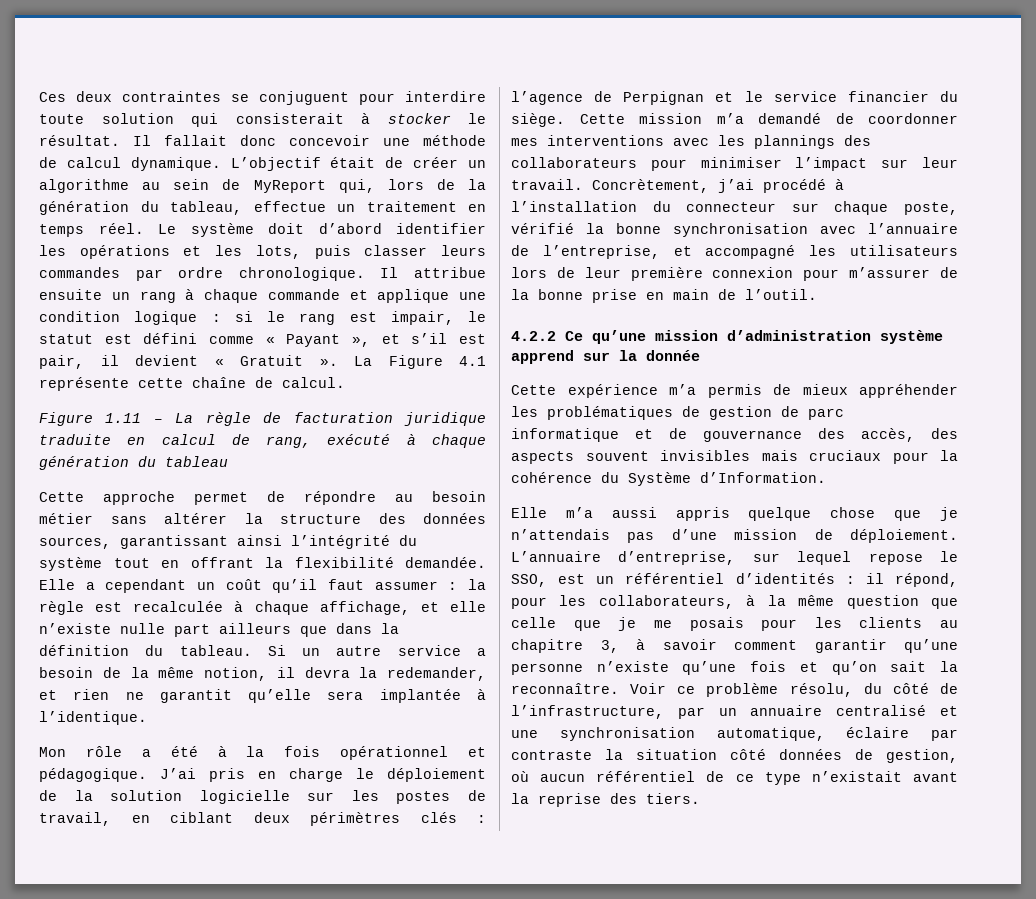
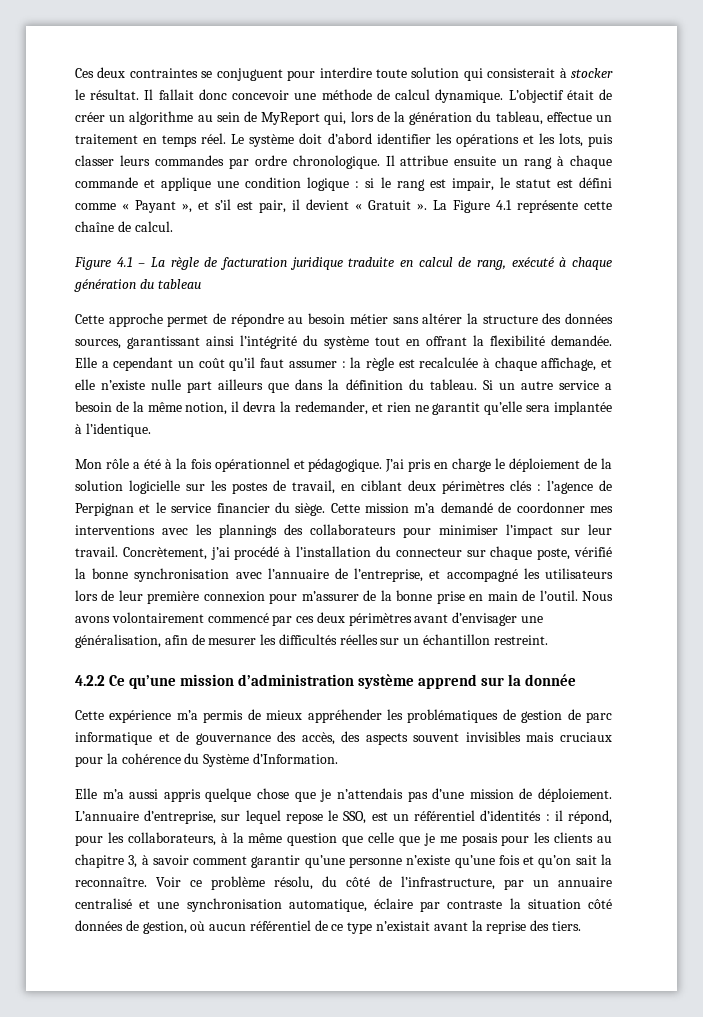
[105,413,142,423] 1.11 -> [116,257,133,267] 4.1
(817, 294) none -> [581,591,613,601] [75,612,544,626] [75,634,548,648] Nous avons volontairement commencé par ces deux périmètres avant d’envisager une généralisation, afin de mesurer les difficultés réelles sur un échantillon restreint.

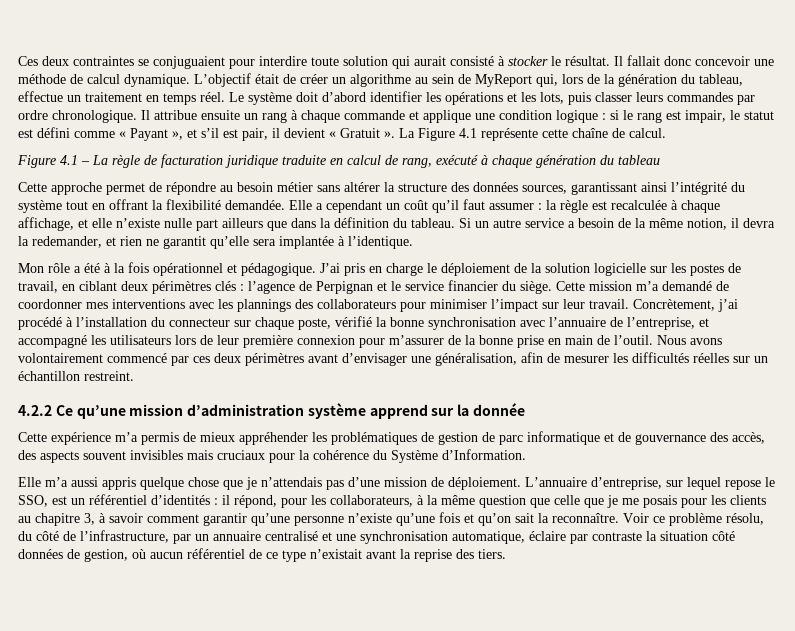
[216,68,283,81] conjuguent -> [153,56,225,69] conjuguaient
[487,68,556,78] consisterait -> [414,56,494,66] aurait consisté

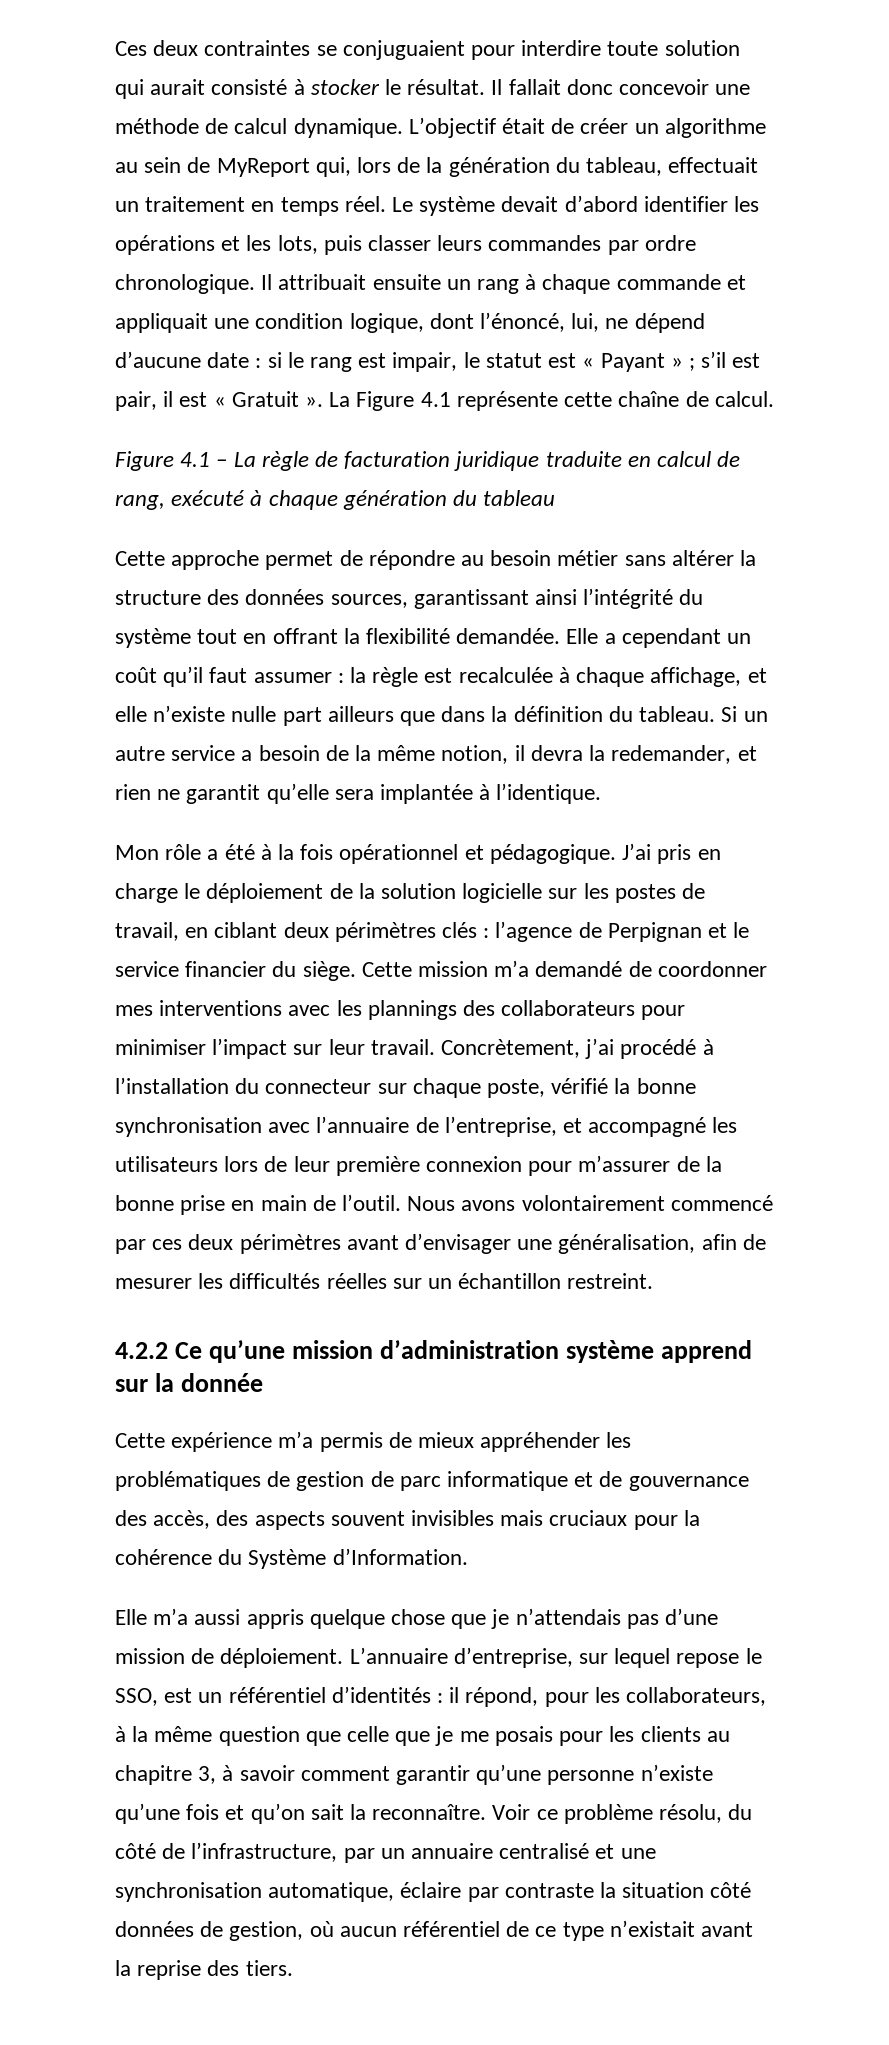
[18,91,63,102] effectue -> [668,157,759,173] effectuait
[296,92,318,102] doit -> [501,196,559,212] devait
[154,110,197,120] attribue -> [278,274,367,290] attribuait
[423,110,471,123] applique -> [115,313,208,333] appliquait
[556,110,598,123] logique -> [349,312,705,333] [115,351,250,368] logique, dont l’énoncé, lui, ne dépend d’aucune date
[37,127,197,141] défini comme « Payant », et -> [582,353,695,372] « Payant » ;
[284,128,325,138] devient -> [179,392,208,407] est

